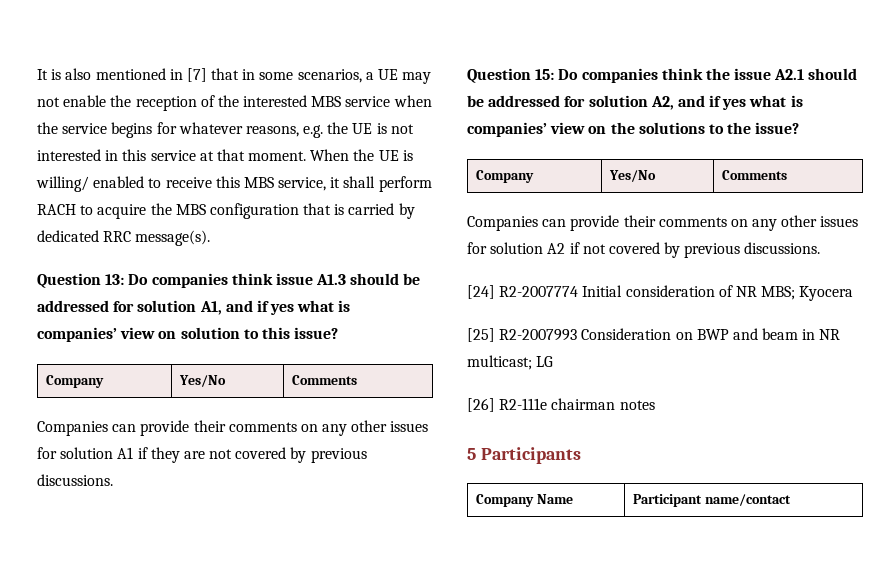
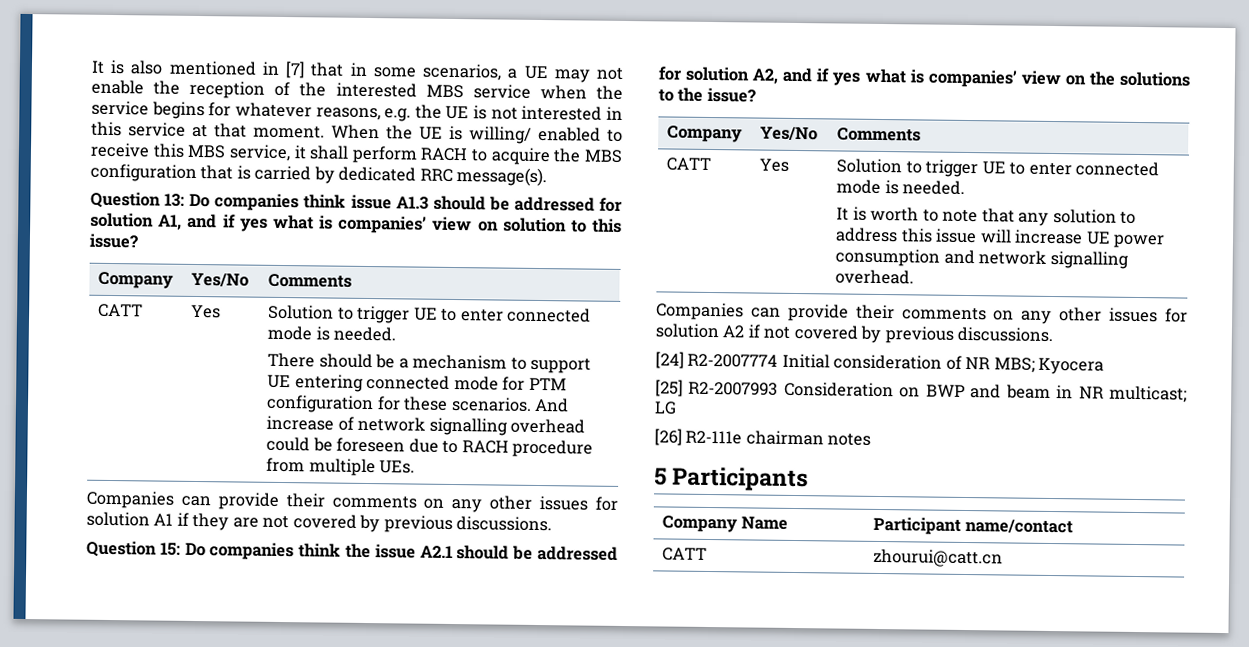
(358, 380) none -> [98,303,144,318] [191,304,222,319] [268,304,592,324] [267,325,397,342] [267,352,592,374] [267,374,567,392] [266,394,570,414] [266,415,586,436] [266,436,594,458] [266,457,416,477] // CATT | Yes | Solution to trigger UE to enter connected mode is needed. // There should be a mechanism to support UE entering connected mode for PTM configuration for these scenarios. And increase of network signalling overhead could be foreseen due to RACH procedure from multiple UEs.
(788, 175) none -> [666,157,712,172] [759,158,790,172] [836,158,1160,178] [836,179,966,195] [836,206,1137,226] [835,227,1166,249] [835,248,1129,269] [835,269,915,285] // CATT | Yes | Solution to trigger UE to enter connected mode is needed. // It is worth to note that any solution to address this issue will increase UE power consumption and network signalling overhead.
(792, 500) none -> [662,547,708,561] [873,548,1004,568] // CATT | zhourui@catt.cn

